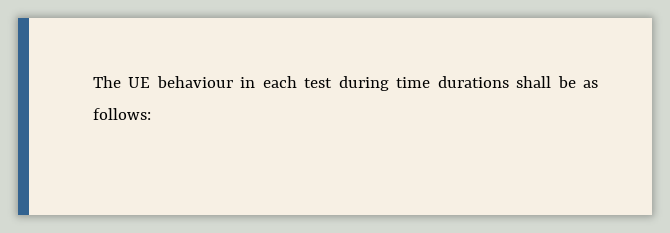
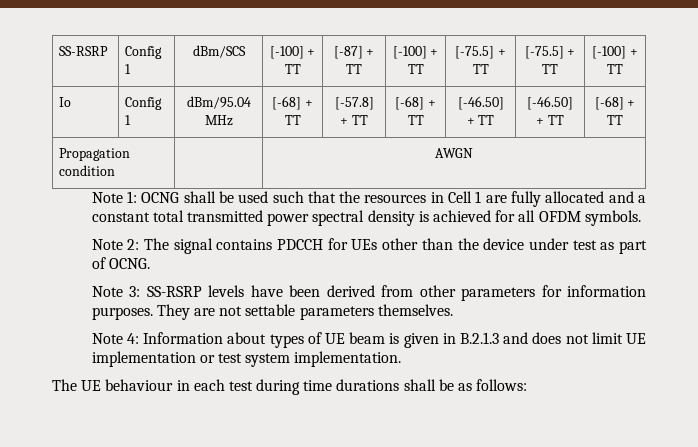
(93, 82) none -> [59,46,109,56] [125,46,163,59] [125,64,132,74] [192,45,246,58] [269,46,316,59] [284,64,301,74] [333,46,375,59] [346,64,362,74] [392,46,439,59] [407,64,424,74] [455,46,506,59] [472,64,489,74] [524,46,576,59] [542,64,558,74] [592,46,638,59] [607,64,623,74] [59,97,72,107] [125,97,163,110] [125,115,132,125] [186,96,251,109] [204,115,233,126] [272,96,313,110] [284,115,301,125] [334,97,374,110] [340,115,368,125] [395,96,436,110] [407,115,424,125] [457,96,504,110] [466,115,495,125] [527,96,573,110] [536,115,564,125] [594,96,636,110] [607,115,623,125] [59,148,131,161] [59,165,116,176] [435,148,474,158] [91,191,646,207] [91,210,641,226] [91,238,647,254] [91,257,150,269] [91,285,647,301] [91,304,453,320] [91,332,646,348] [91,351,402,367] SS-RSRP | Config 1 | dBm/SCS | [-100] + TT | [-87] + TT | [-100] + TT | [-75.5] + TT | [-75.5] + TT | [-100] + TT // Io | Config 1 | dBm/95.04 MHz | [-68] + TT | [-57.8] + TT | [-68] + TT | [-46.50] + TT | [-46.50] + TT | [-68] + TT // Propagation condition | | AWGN // Note 1: OCNG shall be used such that the resources in Cell 1 are fully allocated and a constant total transmitted power spectral density is achieved for all OFDM symbols. // Note 2: The signal contains PDCCH for UEs other than the device under test as part of OCNG. // Note 3: SS-RSRP levels have been derived from other parameters for information purposes. They are not settable parameters themselves. // Note 4: Information about types of UE beam is given in B.2.1.3 and does not limit UE implementation or test system implementation. //

